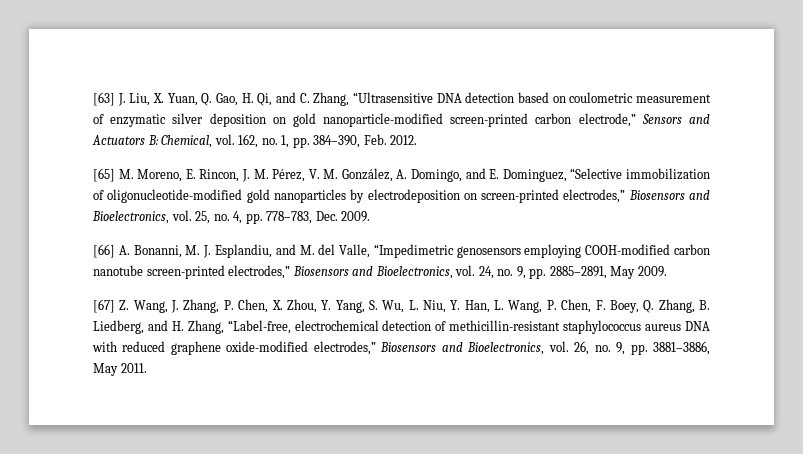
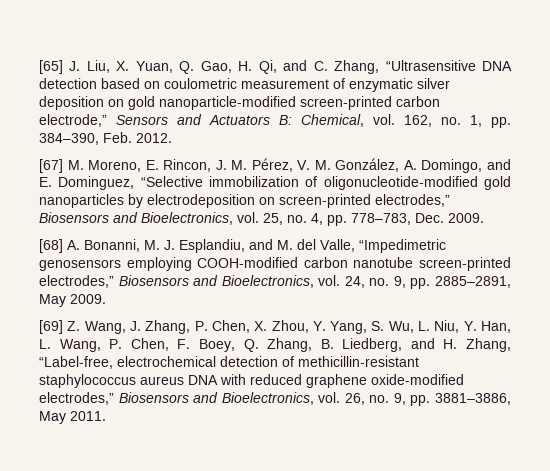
[93,92,115,106] [63] -> [39,60,63,74] [65]
[93,168,115,182] [65] -> [39,159,63,173] [67]
[93,244,115,258] [66] -> [39,239,63,253] [68]
[93,299,115,313] [67] -> [39,320,63,334] [69]

